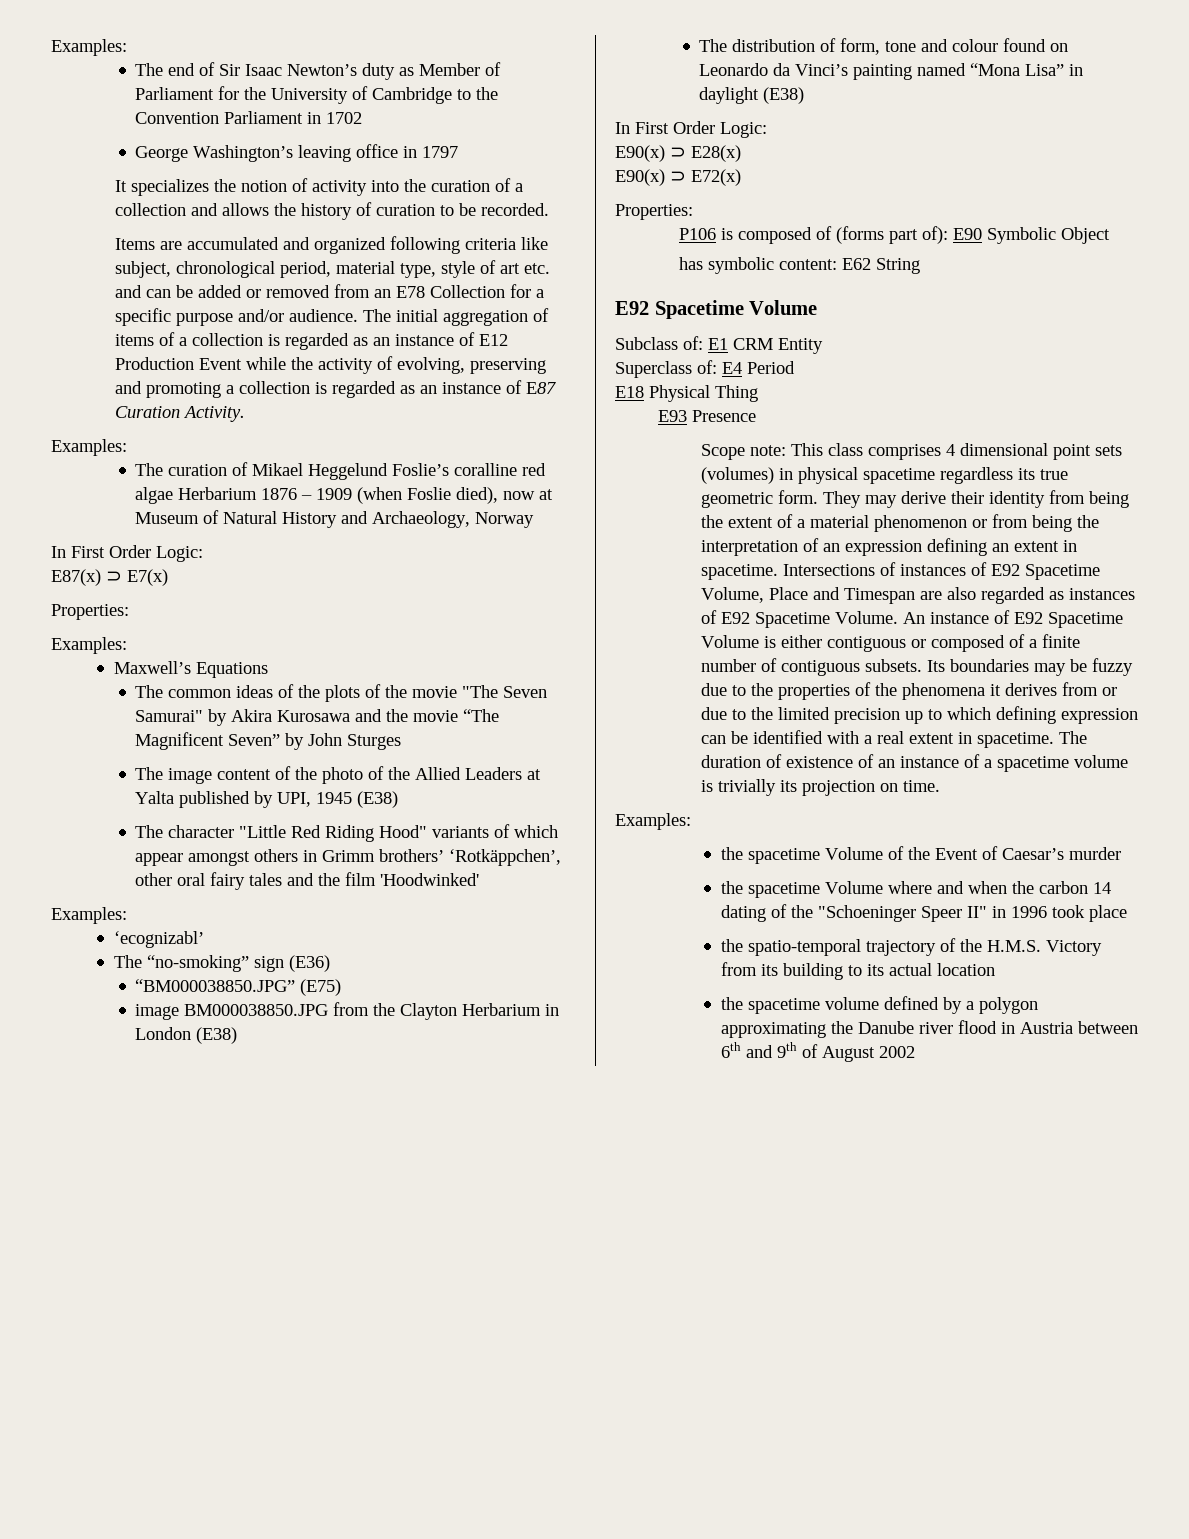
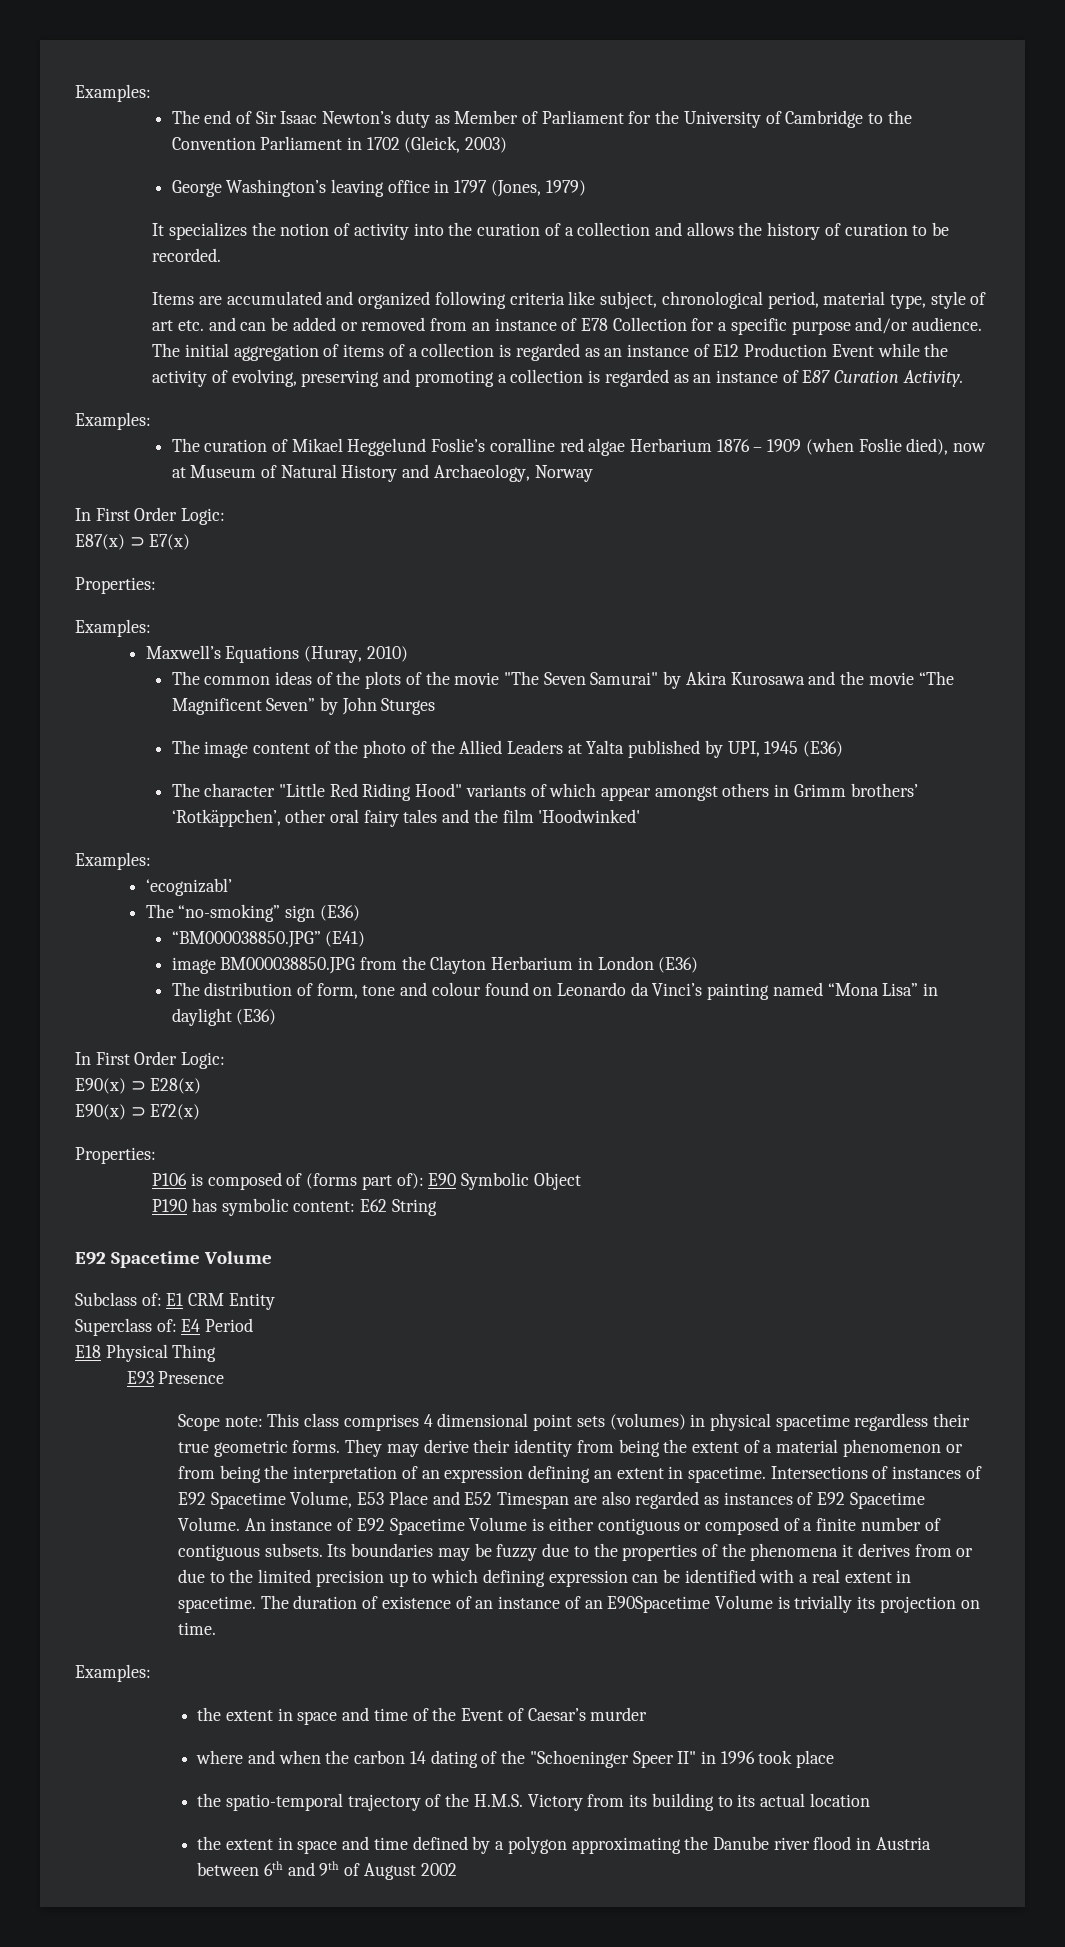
(363, 118) none -> [404,136,508,153] (Gleick, 2003)
(459, 152) none -> [490,180,586,197] (Jones, 1979)
(392, 293) none -> [494,318,578,331] instance of
(269, 670) none -> [304,646,408,663] (Huray, 2010)
[357,791,399,808] (E38) -> [803,741,844,757] (E36)
[300,979,342,996] (E75) -> [325,931,366,947] (E41)
[196,1027,238,1044] (E38) -> [658,957,699,973] (E36)
[763,87,805,104] (E38) -> [236,1009,277,1025] (E36)
(1111, 235) none -> [152,1199,188,1212] P190
[1017,468,1035,480] its -> [933,1413,971,1427] their
[777,490,818,504] form. -> [292,1440,341,1453] forms.
(764, 595) none -> [357,1492,385,1505] E53
(840, 593) none -> [464,1492,493,1505] E52
[983,755,1128,772] a spacetime volume -> [584,1595,773,1613] an E90Spacetime Volume
[747,847,883,864] spacetime Volume -> [225,1707,408,1725] extent in space and time
[720,881,883,898] the spacetime Volume -> (648, 1714) none
[747,997,879,1014] spacetime volume -> [225,1836,408,1854] extent in space and time

